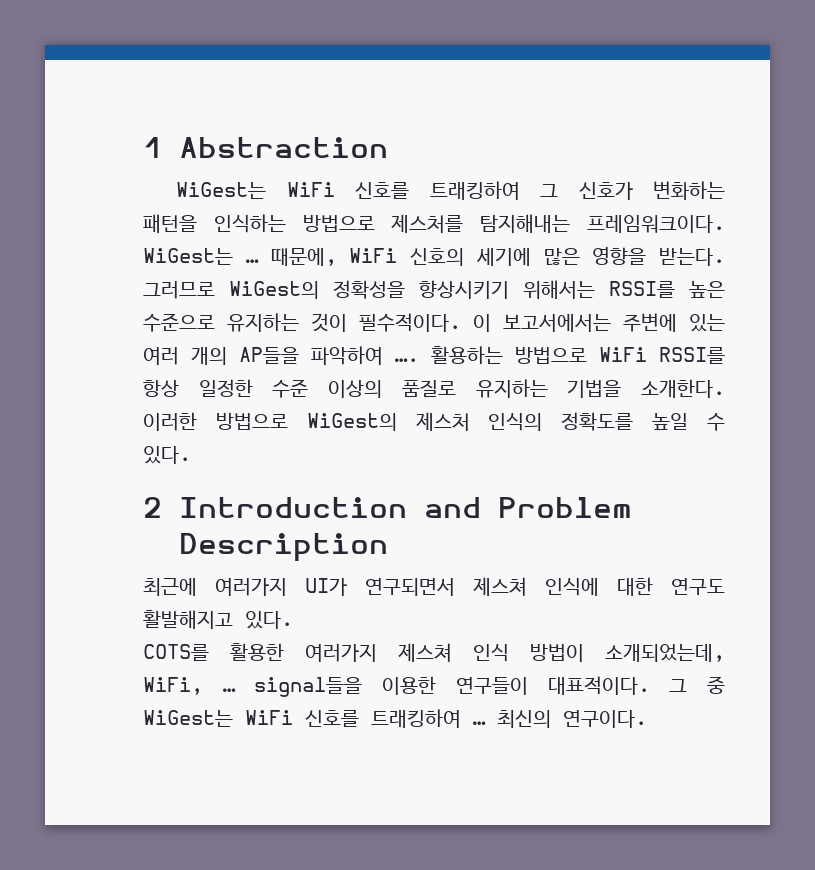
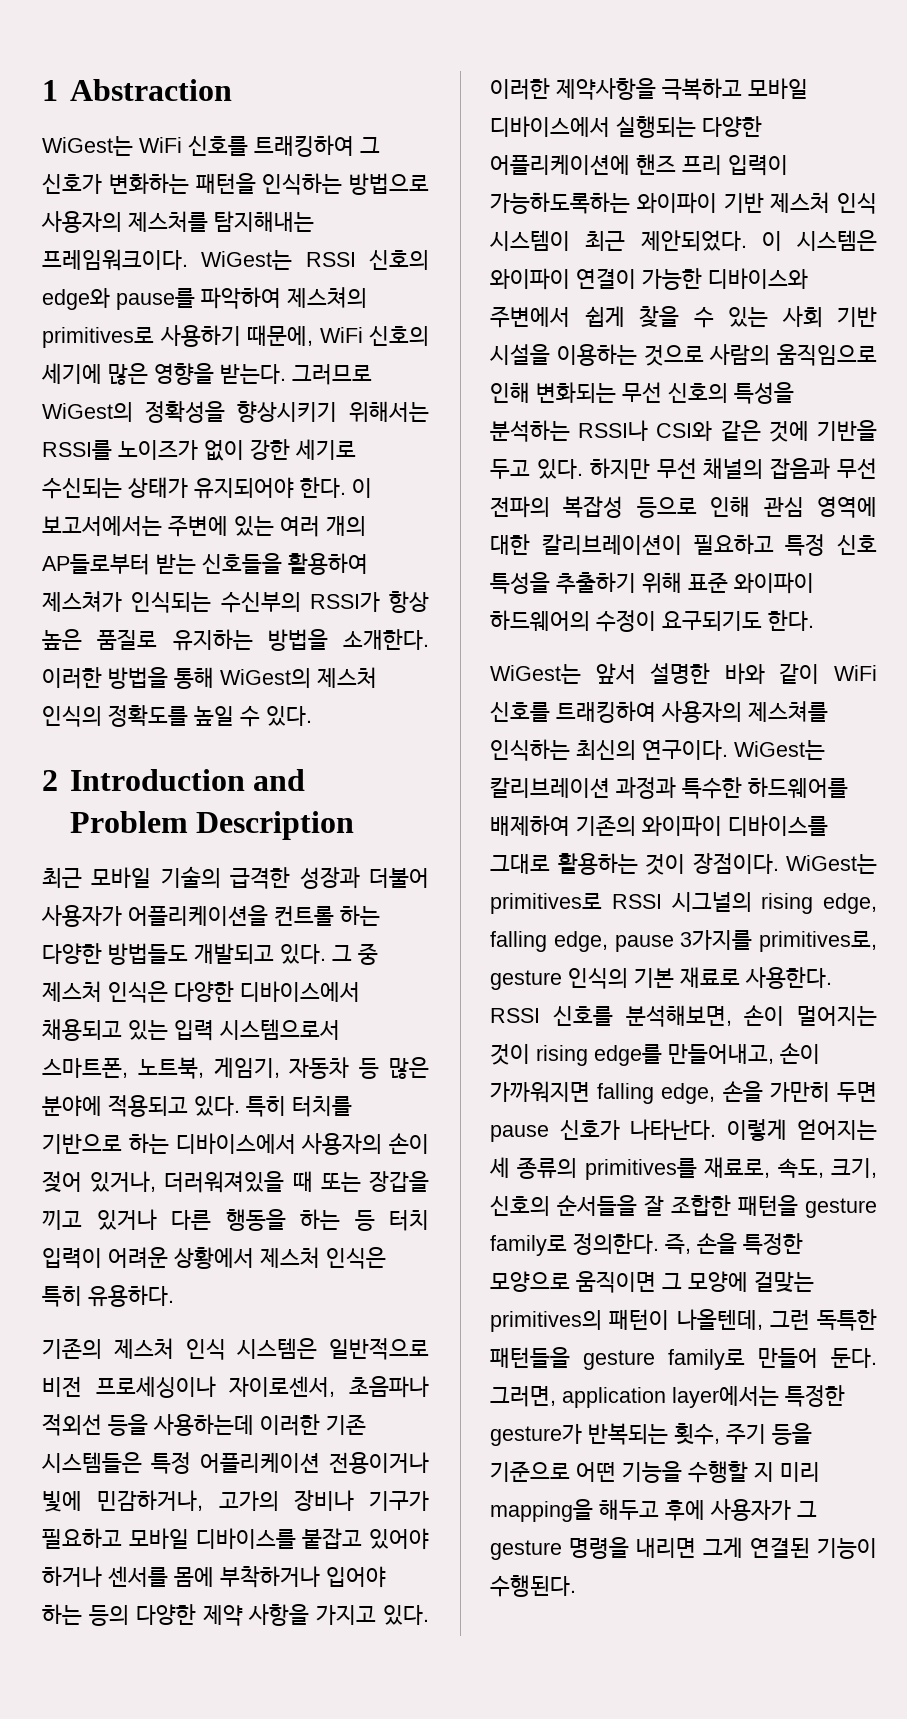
(375, 223) none -> [41,211,122,233] 사용자의
[245,259,259,263] … -> [305,250,429,270] [42,287,367,310] [42,325,241,348] RSSI 신호의 edge와 pause를 파악하여 제스쳐의 primitives로 사용하기
[689,281,725,298] [143,313,461,332] 높은 수준으로 유지하는 것이 필수적이다. -> [118,439,356,461] [42,477,346,499] 노이즈가 없이 강한 세기로 수신되는 상태가 유지되어야 한다.
[239,346,725,366] [143,379,383,398] AP들을 파악하여 …. 활용하는 방법으로 WiFi RSSI를 항상 일정한 수준 이상의 -> [42,553,368,575] [42,591,429,613] [42,629,82,650] AP들로부터 받는 신호들을 활용하여 제스쳐가 인식되는 수신부의 RSSI가 항상 높은
[567,380,622,398] 기법을 -> [267,629,328,651] 방법을
[215,412,288,430] 방법으로 -> [108,667,214,689] 방법을 통해
[143,577,725,596] [143,610,293,629] [143,643,725,662] [143,676,725,697] [143,709,647,728] 최근에 여러가지 UI가 연구되면서 제스쳐 인식에 대한 연구도 활발해지고 있다. // COTS를 활용한 여러가지 제스쳐 인식 방법이 소개되었는데, WiFi, … signal들을 이용한 연구들이 대표적이다. 그 중 WiGest는 WiFi 신호를 트래킹하여 … 최신의 연구이다. -> [42,866,429,889] [41,905,380,927] [42,943,378,965] [42,981,360,1003] [42,1019,340,1041] [42,1057,430,1079] [42,1095,352,1117] [42,1133,429,1155] [42,1171,429,1193] [42,1209,429,1231] [42,1247,386,1269] [42,1285,174,1307] [42,1338,429,1360] [42,1376,430,1398] [42,1414,366,1436] [42,1452,429,1474] [42,1490,429,1512] [42,1528,429,1550] [42,1566,386,1588] [42,1604,429,1626] [490,78,808,100] [490,116,762,138] [490,154,788,176] [490,192,877,214] [490,230,877,251] [490,268,808,290] [490,306,877,328] [490,344,877,366] [490,382,794,404] [490,420,877,442] [490,458,877,479] [490,496,877,518] [490,534,877,556] [490,572,814,594] [490,610,814,632] [490,663,877,684] [490,701,828,723] [490,739,825,761] [490,777,848,799] [490,815,828,837] [490,853,877,875] [490,892,877,914] [490,930,877,952] [490,967,832,990] [490,1005,877,1027] [490,1043,820,1066] [490,1081,877,1104] [490,1119,877,1142] [489,1157,877,1180] [490,1195,877,1218] [490,1233,803,1256] [490,1271,814,1293] [490,1309,877,1332] [490,1347,877,1370] [490,1385,845,1408] [490,1423,812,1446] [490,1461,820,1483] [490,1499,817,1522] [490,1537,877,1560] [490,1575,576,1597] 최근 모바일 기술의 급격한 성장과 더불어 사용자가 어플리케이션을 컨트롤 하는 다양한 방법들도 개발되고 있다. 그 중 제스처 인식은 다양한 디바이스에서 채용되고 있는 입력 시스템으로서 스마트폰, 노트북, 게임기, 자동차 등 많은 분야에 적용되고 있다. 특히 터치를 기반으로 하는 디바이스에서 사용자의 손이 젖어 있거나, 더러워져있을 때 또는 장갑을 끼고 있거나 다른 행동을 하는 등 터치 입력이 어려운 상황에서 제스처 인식은 특히 유용하다. // 기존의 제스처 인식 시스템은 일반적으로 비전 프로세싱이나 자이로센서, 초음파나 적외선 등을 사용하는데 이러한 기존 시스템들은 특정 어플리케이션 전용이거나 빛에 민감하거나, 고가의 장비나 기구가 필요하고 모바일 디바이스를 붙잡고 있어야 하거나 센서를 몸에 부착하거나 입어야 하는 등의 다양한 제약 사항을 가지고 있다. 이러한 제약사항을 극복하고 모바일 디바이스에서 실행되는 다양한 어플리케이션에 핸즈 프리 입력이 가능하도록하는 와이파이 기반 제스처 인식 시스템이 최근 제안되었다. 이 시스템은 와이파이 연결이 가능한 디바이스와 주변에서 쉽게 찾을 수 있는 사회 기반 시설을 이용하는 것으로 사람의 움직임으로 인해 변화되는 무선 신호의 특성을 분석하는 RSSI나 CSI와 같은 것에 기반을 두고 있다. 하지만 무선 채널의 잡음과 무선 전파의 복잡성 등으로 인해 관심 영역에 대한 칼리브레이션이 필요하고 특정 신호 특성을 추출하기 위해 표준 와이파이 하드웨어의 수정이 요구되기도 한다. // WiGest는 앞서 설명한 바와 같이 WiFi 신호를 트래킹하여 사용자의 제스쳐를 인식하는 최신의 연구이다. WiGest는 칼리브레이션 과정과 특수한 하드웨어를 배제하여 기존의 와이파이 디바이스를 그대로 활용하는 것이 장점이다. WiGest는 primitives로 RSSI 시그널의 rising edge, falling edge, pause 3가지를 primitives로, gesture 인식의 기본 재료로 사용한다. RSSI 신호를 분석해보면, 손이 멀어지는 것이 rising edge를 만들어내고, 손이 가까워지면 falling edge, 손을 가만히 두면 pause 신호가 나타난다. 이렇게 얻어지는 세 종류의 primitives를 재료로, 속도, 크기, 신호의 순서들을 잘 조합한 패턴을 gesture family로 정의한다. 즉, 손을 특정한 모양으로 움직이면 그 모양에 걸맞는 primitives의 패턴이 나올텐데, 그런 독특한 패턴들을 gesture family로 만들어 둔다. 그러면, application layer에서는 특정한 gesture가 반복되는 횟수, 주기 등을 기준으로 어떤 기능을 수행할 지 미리 mapping을 해두고 후에 사용자가 그 gesture 명령을 내리면 그게 연결된 기능이 수행된다.

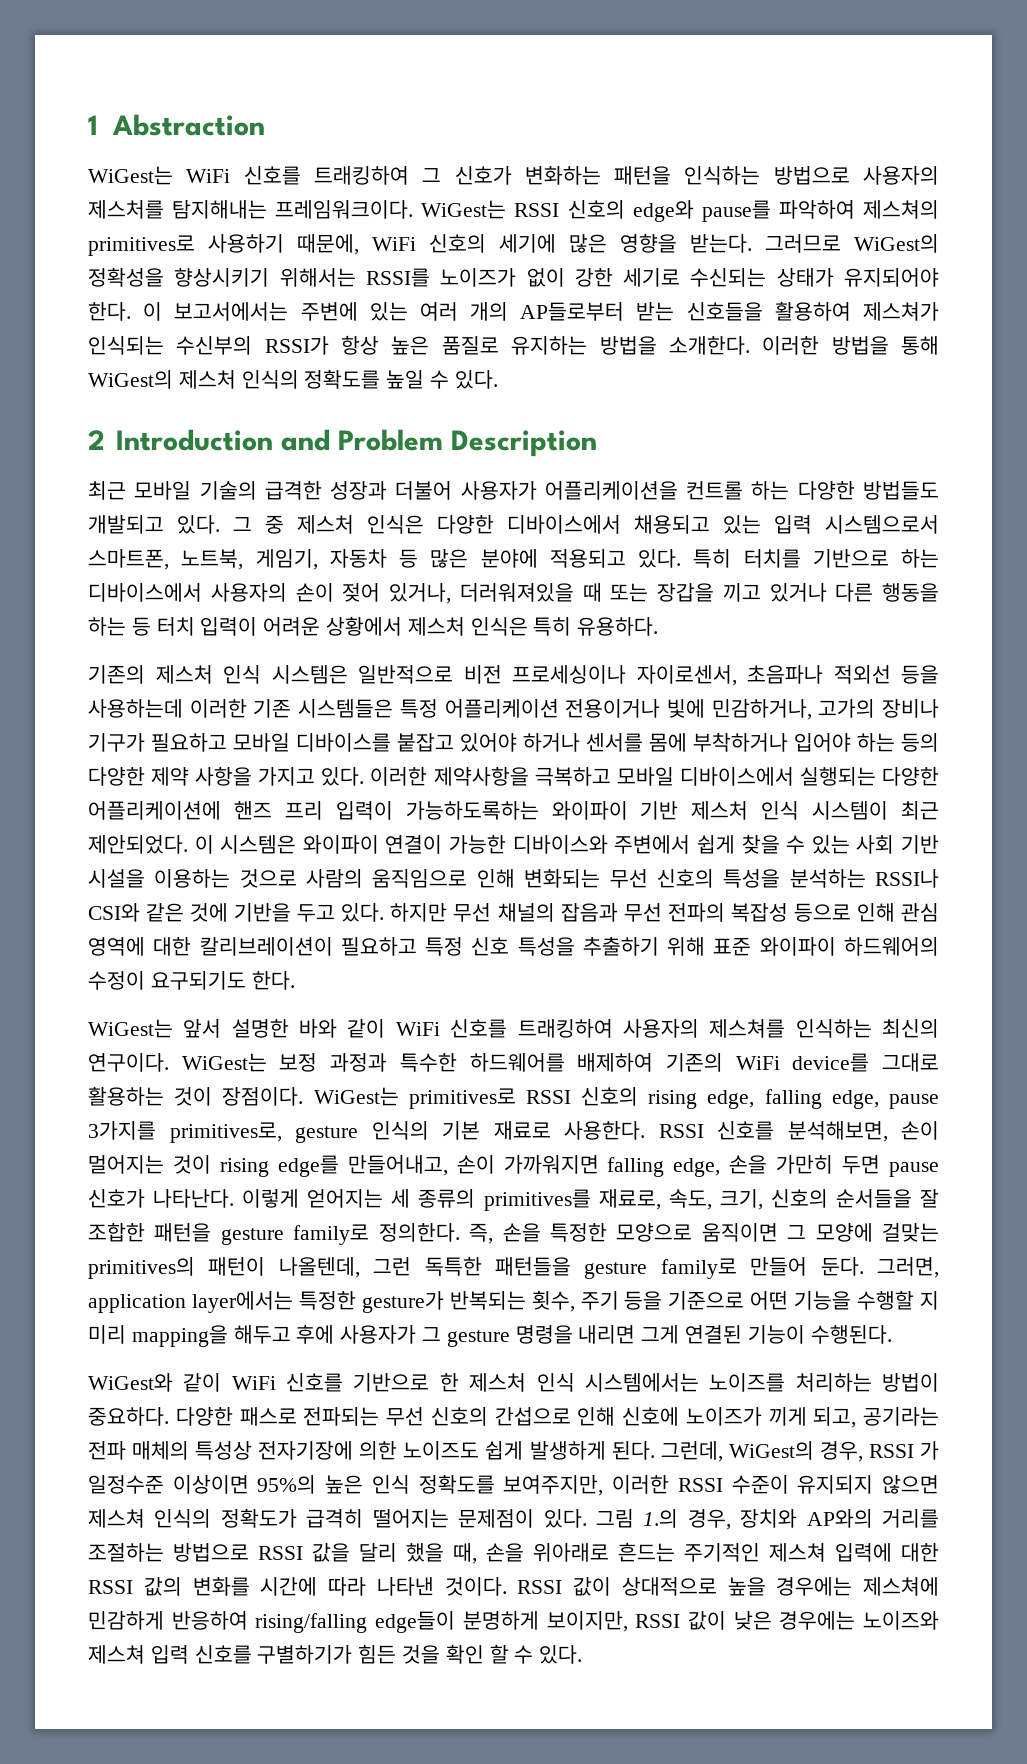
[490,777,610,798] 칼리브레이션 -> [279,1053,318,1072] 보정
[642,815,828,837] 와이파이 디바이스를 -> [735,1053,870,1072] WiFi device를
[671,892,752,912] 시그널의 -> [581,1087,639,1106] 신호의
(576, 1586) none -> [88,1373,940,1392] [88,1407,939,1428] [88,1441,940,1462] [88,1474,940,1496] [88,1508,939,1530] [88,1542,939,1564] [88,1577,939,1596] [88,1611,940,1633] [88,1644,583,1664] // WiGest와 같이 WiFi 신호를 기반으로 한 제스처 인식 시스템에서는 노이즈를 처리하는 방법이 중요하다. 다양한 패스로 전파되는 무선 신호의 간섭으로 인해 신호에 노이즈가 끼게 되고, 공기라는 전파 매체의 특성상 전자기장에 의한 노이즈도 쉽게 발생하게 된다. 그런데, WiGest의 경우, RSSI 가 일정수준 이상이면 95%의 높은 인식 정확도를 보여주지만, 이러한 RSSI 수준이 유지되지 않으면 제스쳐 인식의 정확도가 급격히 떨어지는 문제점이 있다. 그림 1.의 경우, 장치와 AP와의 거리를 조절하는 방법으로 RSSI 값을 달리 했을 때, 손을 위아래로 흔드는 주기적인 제스쳐 입력에 대한 RSSI 값의 변화를 시간에 따라 나타낸 것이다. RSSI 값이 상대적으로 높을 경우에는 제스쳐에 민감하게 반응하여 rising/falling edge들이 분명하게 보이지만, RSSI 값이 낮은 경우에는 노이즈와 제스쳐 입력 신호를 구별하기가 힘든 것을 확인 할 수 있다.

